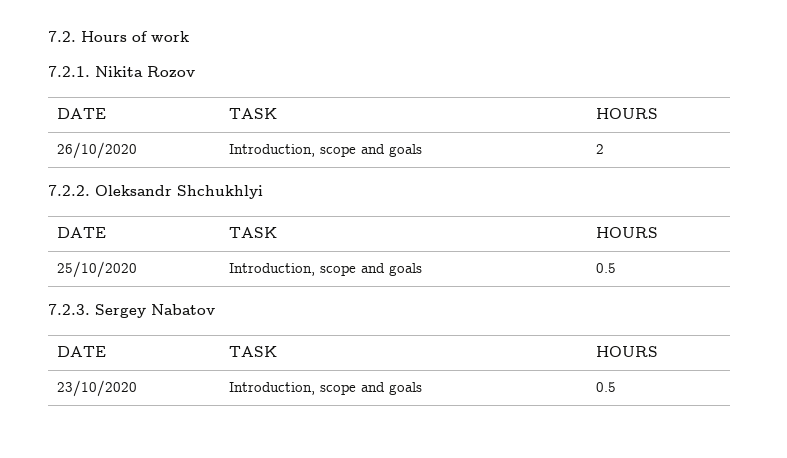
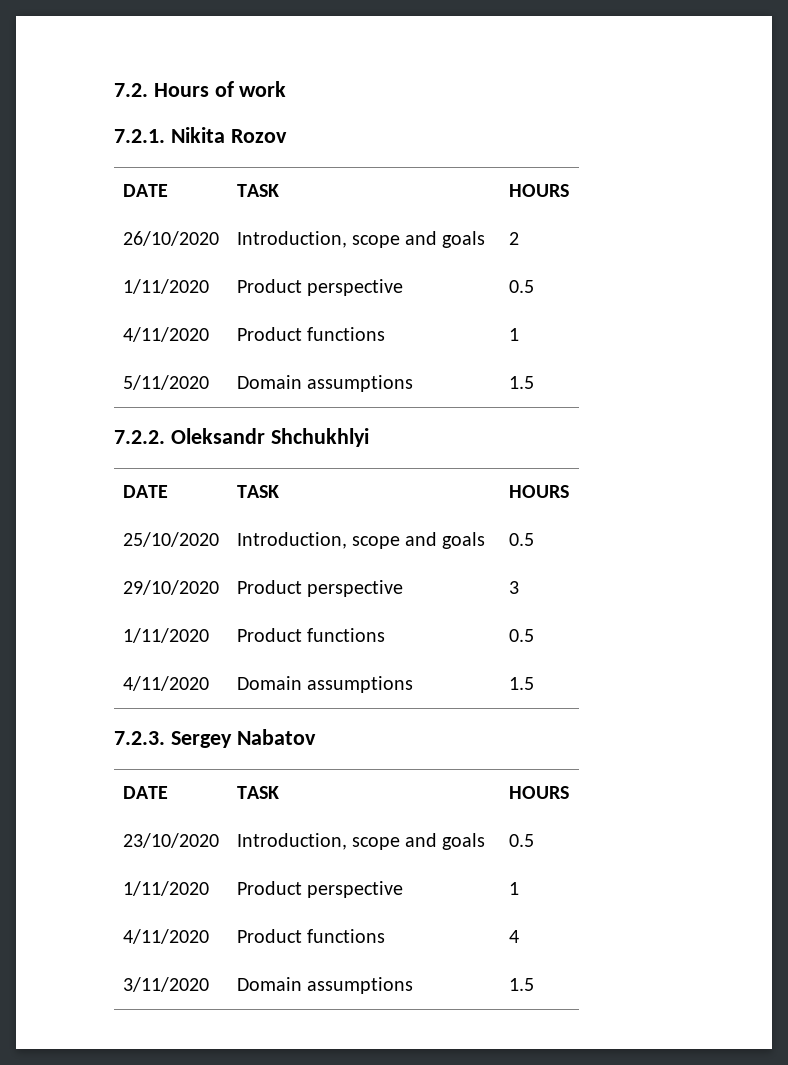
(605, 149) none -> [122,279,209,294] [236,279,403,296] [508,280,534,293] [122,327,209,342] [236,327,385,341] [508,328,519,341] [122,375,209,390] [236,375,413,392] [508,376,534,389] // 1/11/2020 | Product perspective | 0.5 // 4/11/2020 | Product functions | 1 // 5/11/2020 | Domain assumptions | 1.5
(617, 268) none -> [122,580,219,595] [236,580,403,597] [508,581,519,594] [122,628,209,643] [236,628,385,642] [508,629,534,642] [122,676,209,691] [236,676,413,693] [508,677,534,690] // 29/10/2020 | Product perspective | 3 // 1/11/2020 | Product functions | 0.5 // 4/11/2020 | Domain assumptions | 1.5
(617, 387) none -> [122,881,209,896] [236,881,403,898] [508,882,519,895] [122,929,209,944] [236,929,385,943] [508,930,519,943] [122,977,209,992] [236,977,413,994] [508,978,534,991] // 1/11/2020 | Product perspective | 1 // 4/11/2020 | Product functions | 4 // 3/11/2020 | Domain assumptions | 1.5

